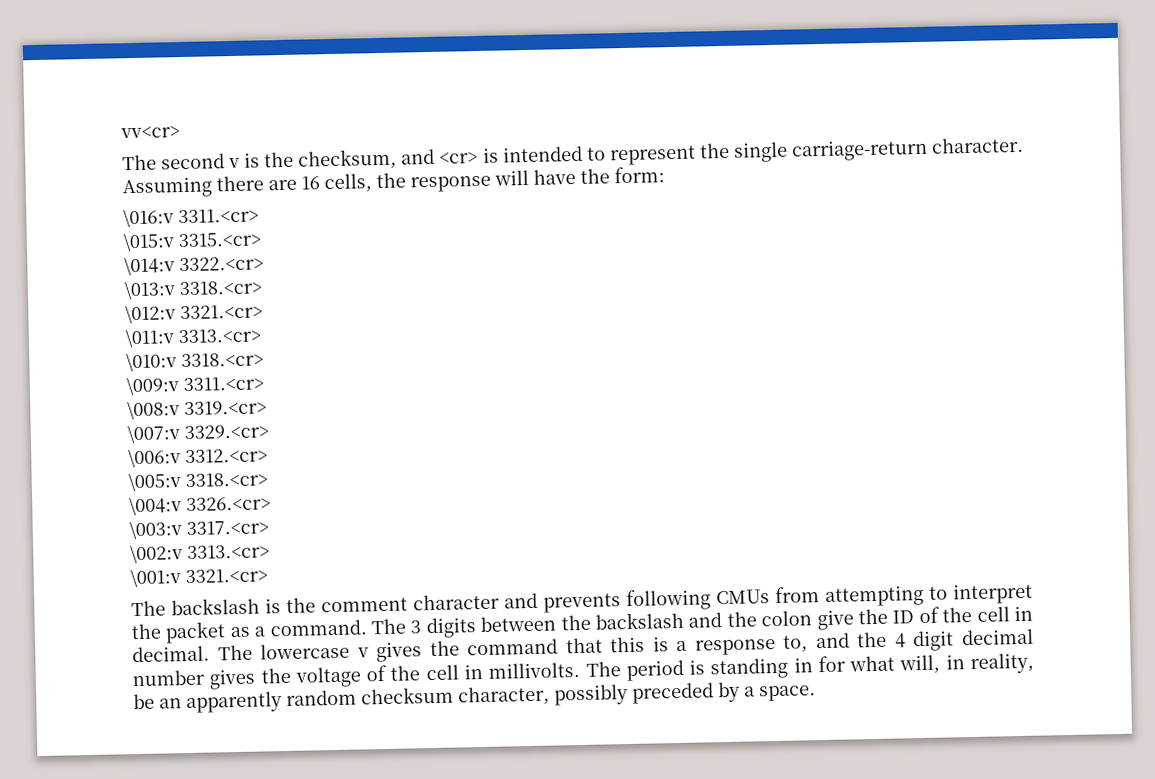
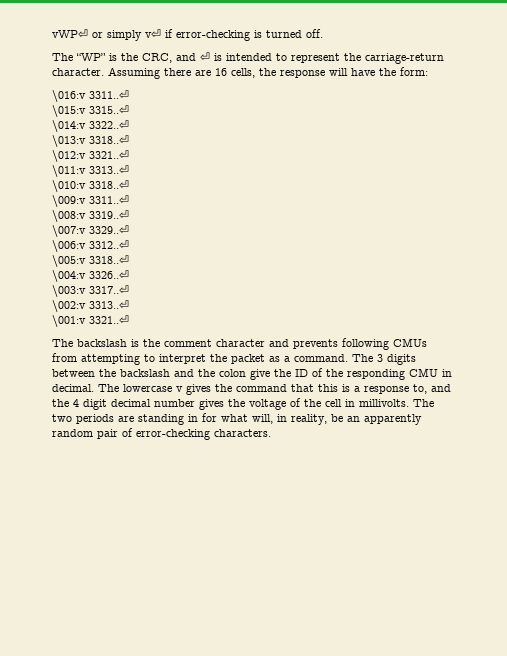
[120,126,180,139] [122,148,479,171] vv<cr> // The second v is the checksum, and <cr> -> [52,29,323,41] [52,52,210,63] vWP⏎ or simply v⏎ if error-checking is turned off. // The “WP” is the CRC, and ⏎
[732,141,788,163] single -> (361, 57) none
[178,208,259,224] 3311.<cr> -> [89,90,129,99] 3311..⏎
[178,231,261,248] 3315.<cr> -> [89,105,129,114] 3315..⏎
[179,256,264,272] 3322.<cr> -> [89,120,129,129] 3322..⏎
[179,280,262,296] 3318.<cr> -> [89,135,129,144] 3318..⏎
[180,304,263,320] 3321.<cr> -> [89,150,129,159] 3321..⏎
[178,328,261,344] 3313.<cr> -> [89,165,129,174] 3313..⏎
[181,352,264,368] 3318.<cr> -> [89,180,129,189] 3318..⏎
[183,376,264,392] 3311.<cr> -> [89,195,129,204] 3311..⏎
[184,400,267,416] 3319.<cr> -> [89,210,129,219] 3319..⏎
[184,424,269,440] 3329.<cr> -> [89,225,129,234] 3329..⏎
[185,448,268,464] 3312.<cr> -> [89,240,129,249] 3312..⏎
[185,472,268,488] 3318.<cr> -> [89,255,129,264] 3318..⏎
[186,496,271,512] 3326.<cr> -> [89,270,129,279] 3326..⏎
[186,520,269,536] 3317.<cr> -> [89,285,129,294] 3317..⏎
[187,544,270,560] 3313.<cr> -> [89,300,129,309] 3313..⏎
[185,568,268,584] 3321.<cr> -> [89,315,129,324] 3321..⏎
[976,606,1010,622] cell -> [347,368,438,380] responding CMU
[625,659,706,682] period is -> [52,414,134,424] two periods are
[361,681,816,707] checksum character, possibly preceded by a space. -> [97,428,271,440] pair of error-checking characters.

